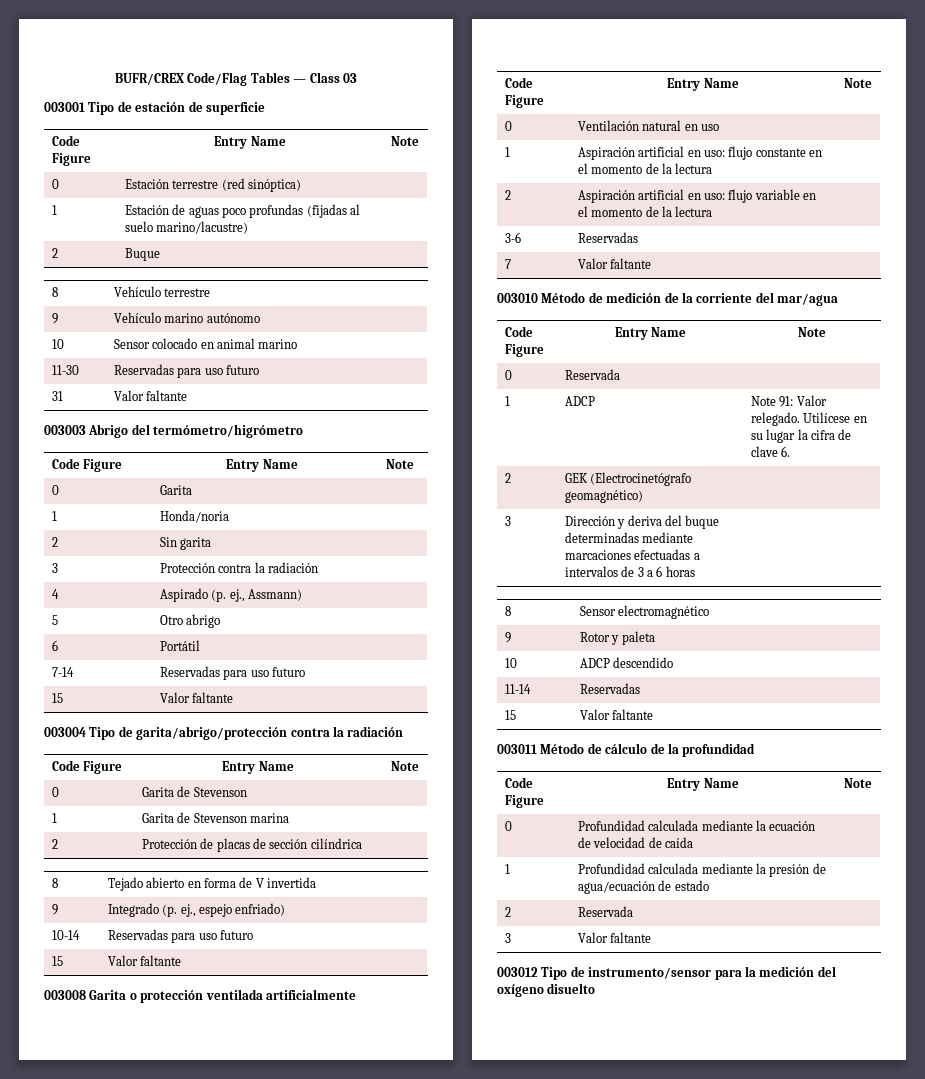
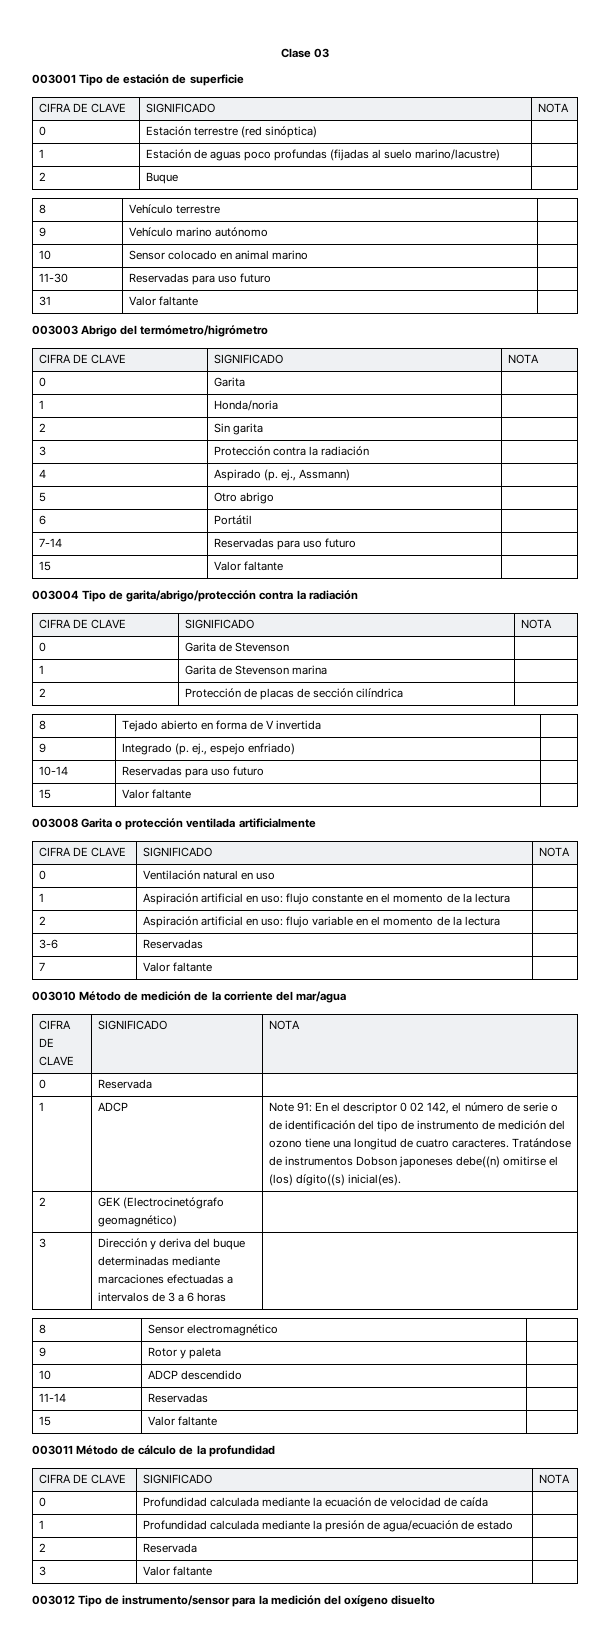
[115,72,340,86] BUFR/CREX Code/Flag Tables — Class -> [280,48,311,58] Clase
[51,135,80,146] [51,153,91,166] [214,136,286,149] [391,136,419,146] Code Figure | Entry Name | Note -> [38,103,126,113] [145,103,215,113] [537,103,569,113] CIFRA DE CLAVE | SIGNIFICADO | NOTA
[51,458,123,472] [226,459,298,472] [385,459,414,469] Code Figure | Entry Name | Note -> [38,354,126,364] [213,354,283,364] [507,354,539,364] CIFRA DE CLAVE | SIGNIFICADO | NOTA
[51,760,123,774] [222,761,294,774] [390,761,419,771] Code Figure | Entry Name | Note -> [38,619,126,629] [184,619,254,629] [520,619,552,629] CIFRA DE CLAVE | SIGNIFICADO | NOTA
[504,77,533,88] [504,95,544,108] [667,78,739,91] [844,78,872,88] Code Figure | Entry Name | Note -> [38,847,126,857] [142,847,212,857] [538,847,570,857] CIFRA DE CLAVE | SIGNIFICADO | NOTA
[504,326,533,337] [504,344,544,357] [614,327,687,340] [798,327,826,337] Code Figure | Entry Name | Note -> [38,1020,71,1030] [38,1038,54,1047] [38,1056,74,1066] [97,1020,167,1030] [268,1020,300,1030] CIFRA DE CLAVE | SIGNIFICADO | NOTA
[796,395,827,406] [750,412,867,426] [750,429,852,443] [750,446,791,457] Valor relegado. Utilícese en su lugar la cifra de clave 6. -> [314,1102,558,1114] [268,1120,566,1132] [268,1138,572,1150] [268,1156,559,1168] [268,1174,401,1186] En el descriptor 0 02 142, el número de serie o de identificación del tipo de instrumento de medición del ozono tiene una longitud de cuatro caracteres. Tratándose de instrumentos Dobson japoneses debe((n) omitirse el (los) dígito((s) inicial(es).
[504,777,533,788] [504,795,544,808] [667,778,739,791] [844,778,872,788] Code Figure | Entry Name | Note -> [38,1474,126,1484] [142,1474,212,1484] [538,1474,570,1484] CIFRA DE CLAVE | SIGNIFICADO | NOTA

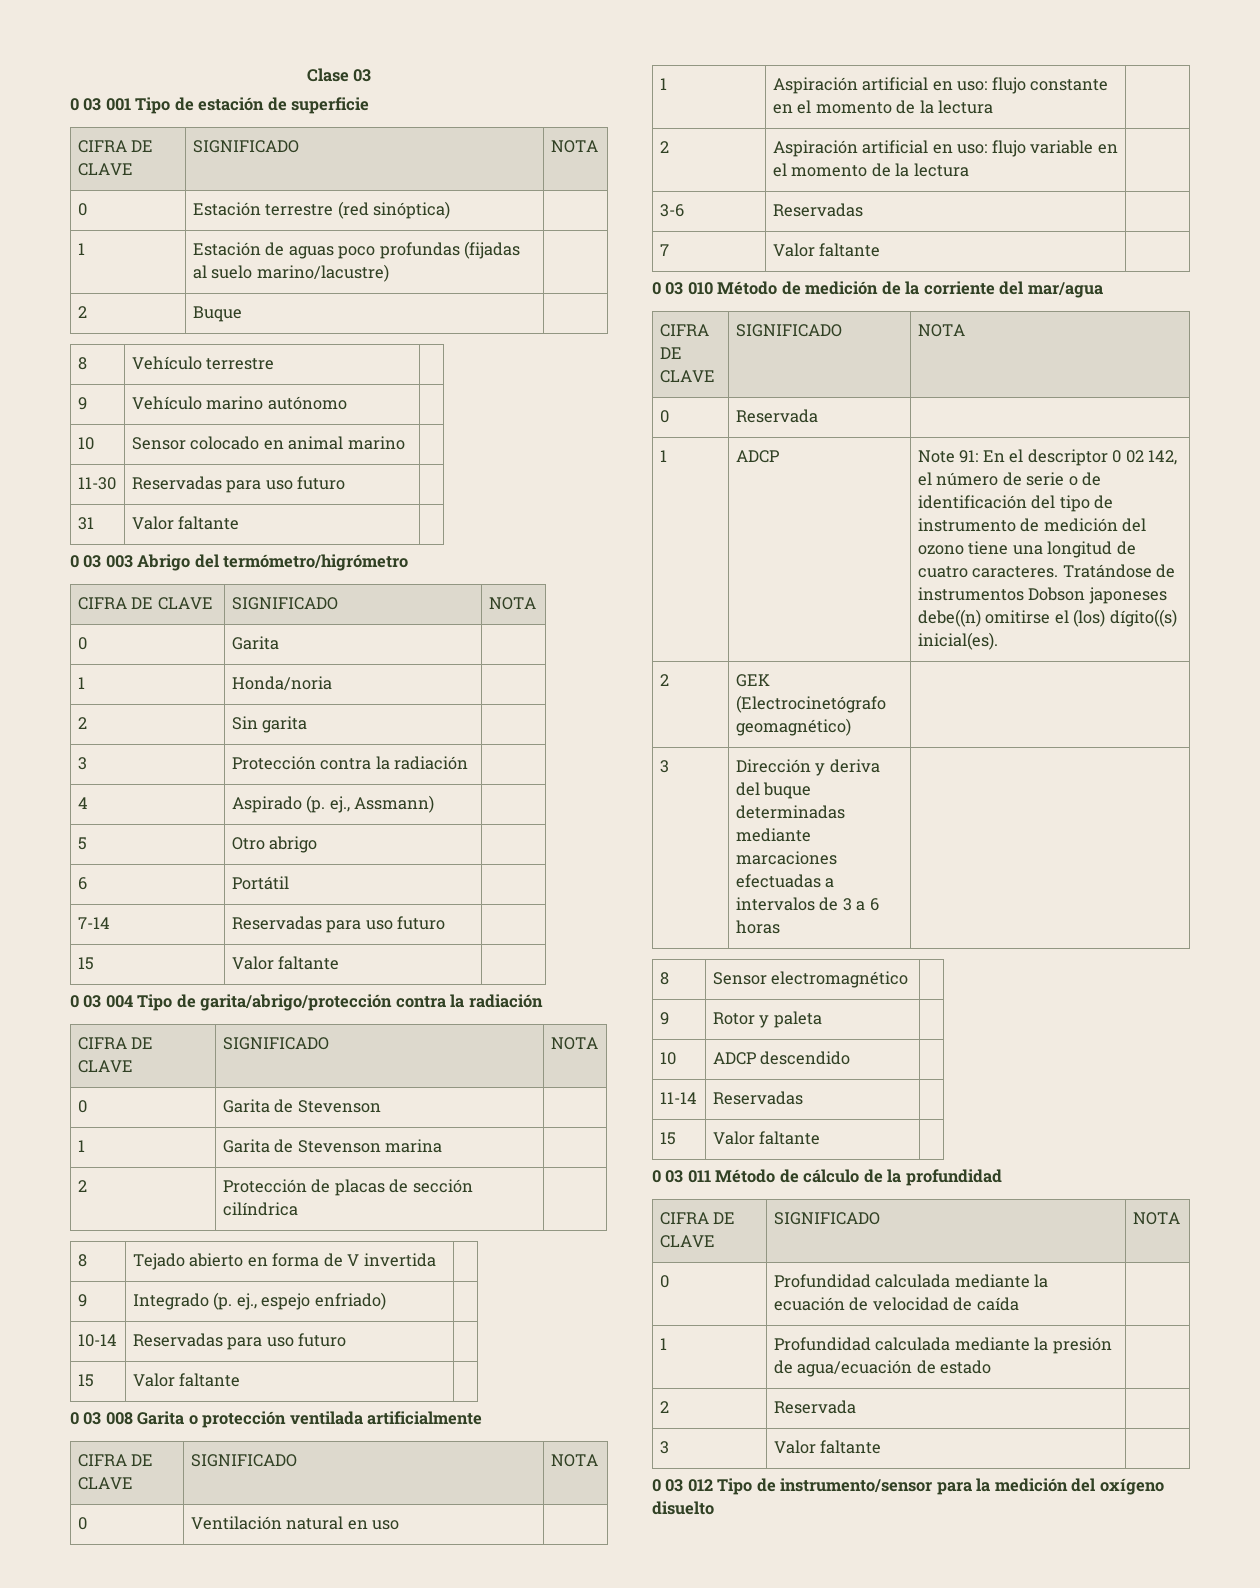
[32,74,76,84] 003001 -> [70,98,131,111] 0 03 001
[32,325,78,335] 003003 -> [70,555,133,568] 0 03 003
[32,590,79,600] 003004 -> [70,995,133,1008] 0 03 004
[32,818,78,828] 003008 -> [70,1412,133,1425] 0 03 008
[32,991,76,1001] 003010 -> [652,282,713,295] 0 03 010
[32,1445,73,1455] 003011 -> [652,1170,711,1183] 0 03 011
[32,1595,75,1605] 003012 -> [652,1479,713,1492] 0 03 012

